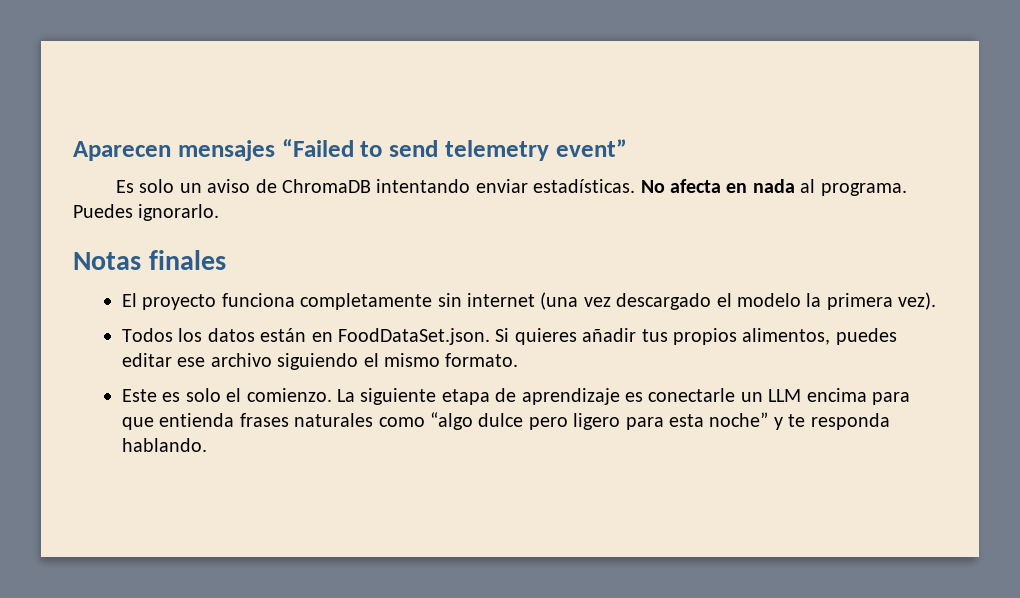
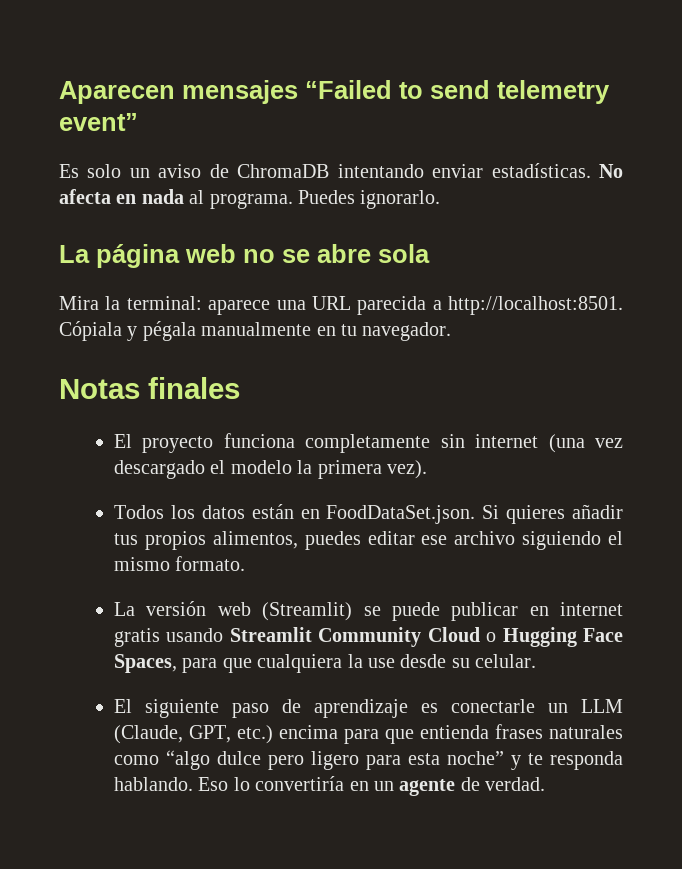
(220, 212) none -> [59,244,430,268] [59,296,623,315] [59,321,452,341] // La página web no se abre sola // Mira la terminal: aparece una URL parecida a http://localhost:8501. Cópiala y pégala manualmente en tu navegador.
[121,388,490,405] Este es solo el comienzo. La siguiente etapa -> [113,601,623,621] [113,627,623,647] [113,654,537,673] [113,699,269,718] La versión web (Streamlit) se puede publicar en internet gratis usando Streamlit Community Cloud o Hugging Face Spaces, para que cualquiera la use desde su celular. // El siguiente paso
(802, 395) none -> [113,725,273,744] (Claude, GPT, etc.)
(207, 445) none -> [198,776,546,796] Eso lo convertiría en un agente de verdad.

